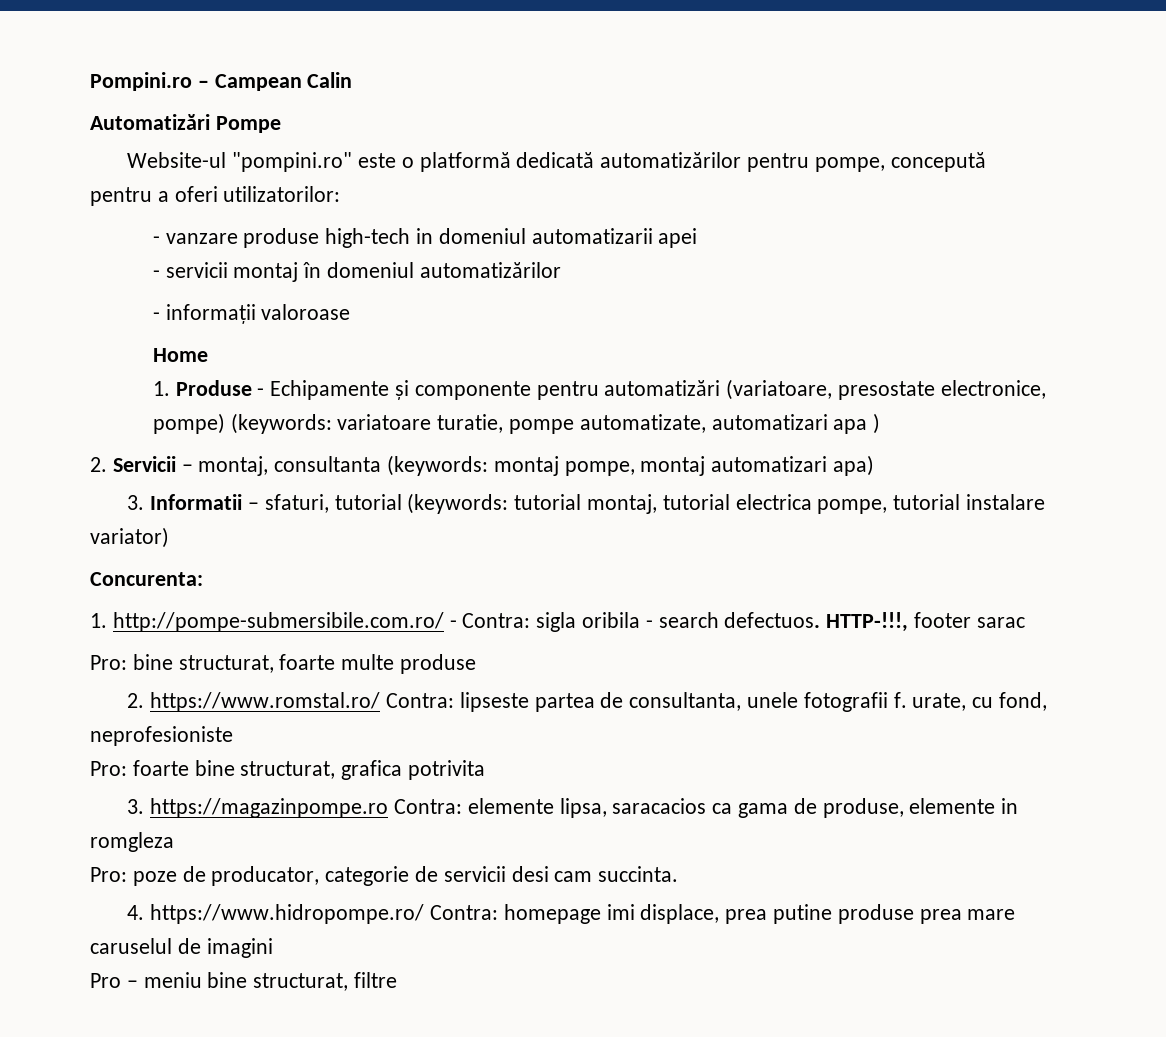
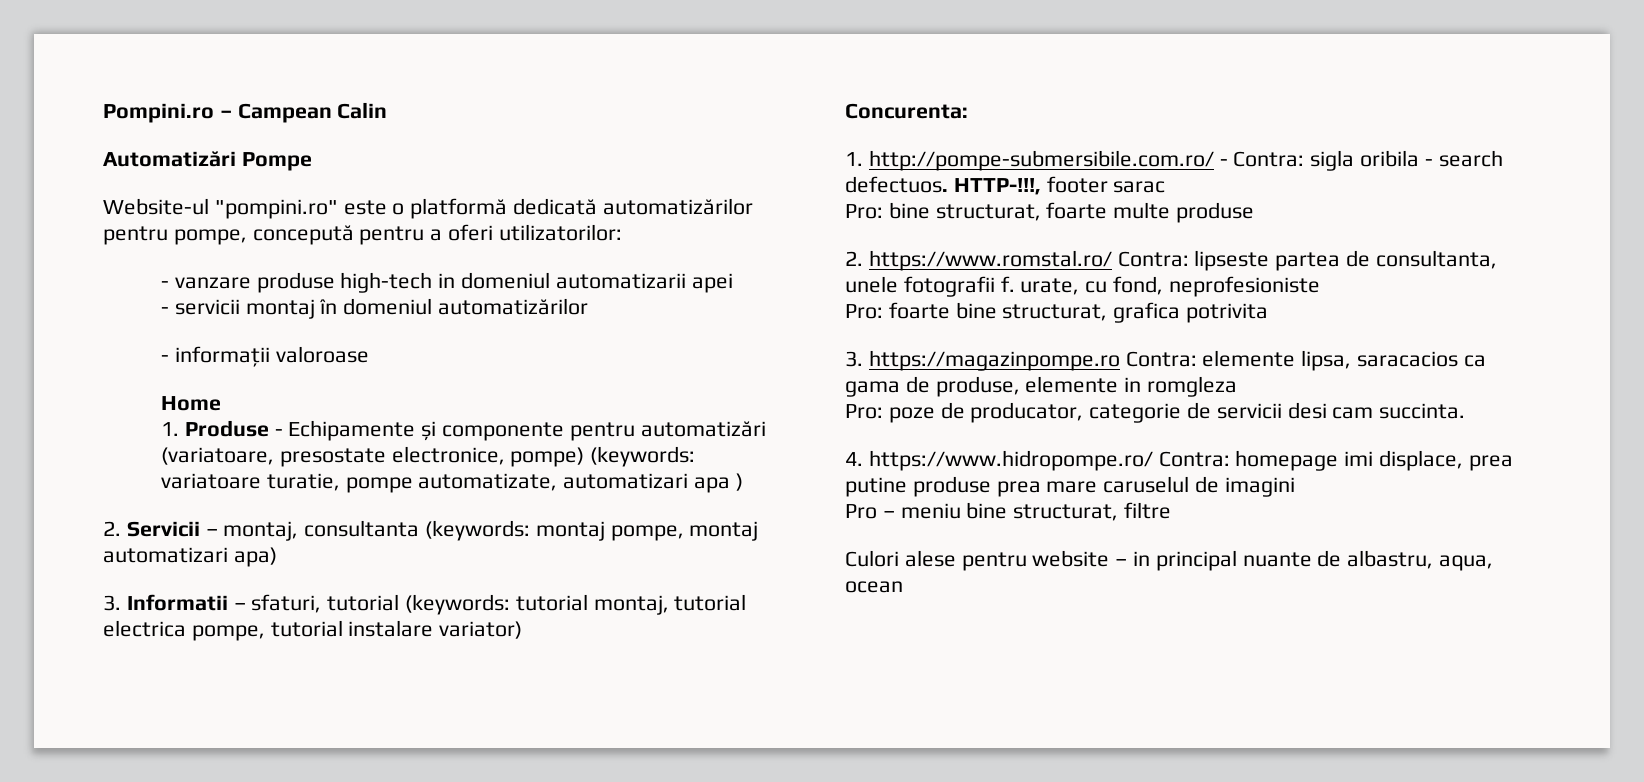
(398, 980) none -> [845,550,1494,571] [845,581,903,593] // Culori alese pentru website – in principal nuante de albastru, aqua, ocean

